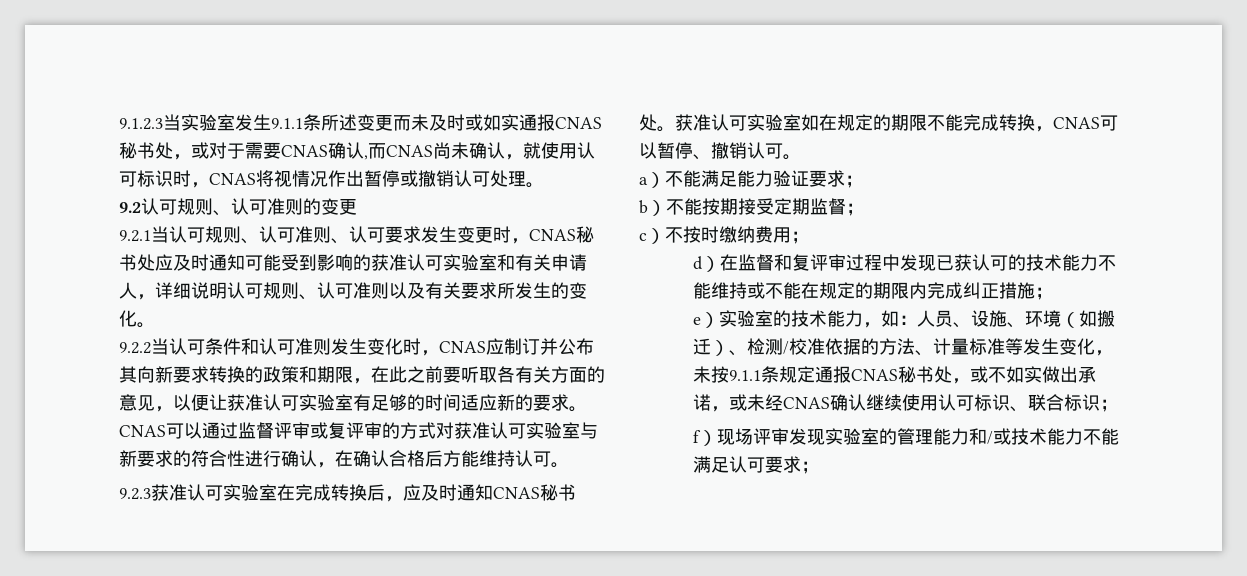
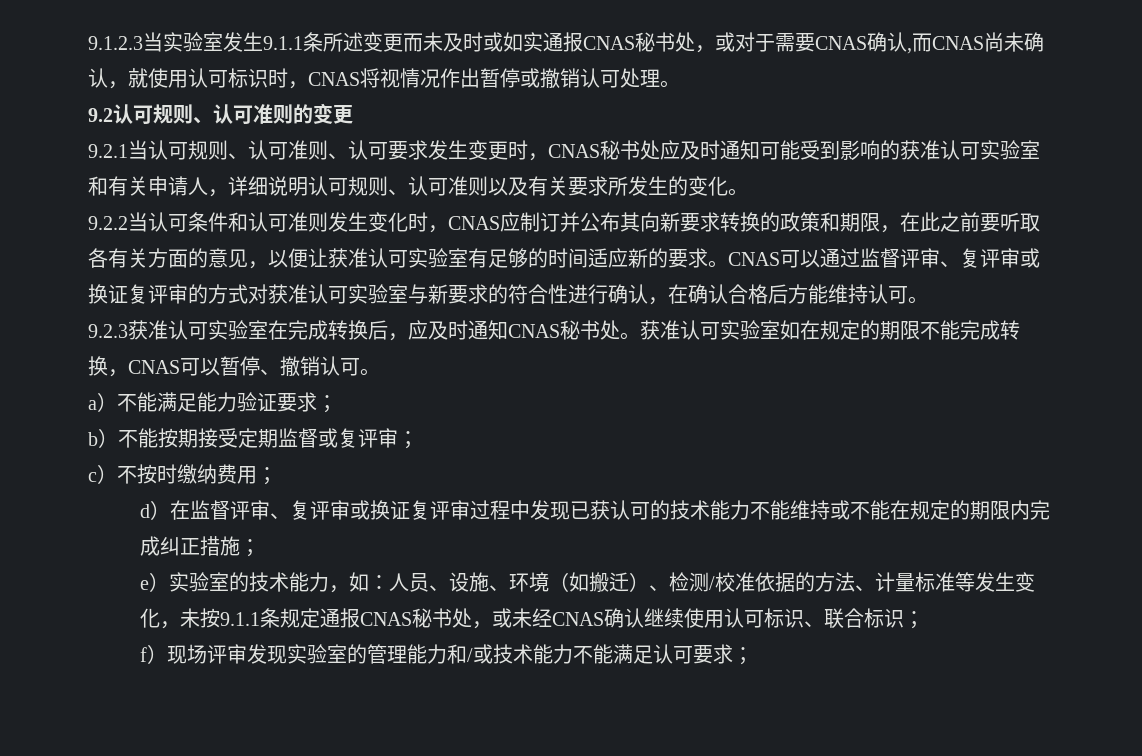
[310,422,328,439] 或 -> [940,248,1040,268] [88,284,128,304] 、复评审或换证
(846, 206) none -> [318,428,398,448] 或复评审
[774,254,793,271] 和 -> [229,500,410,520] 评审、复评审或换证
[988,366,1097,383] [693,394,748,412] 不如实做出承诺，或 -> (512, 618) none

